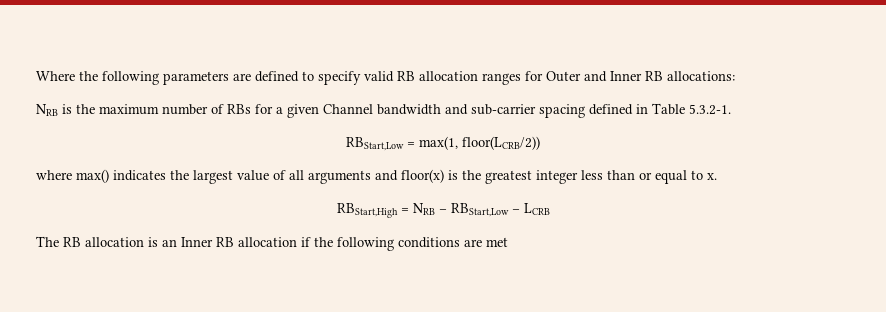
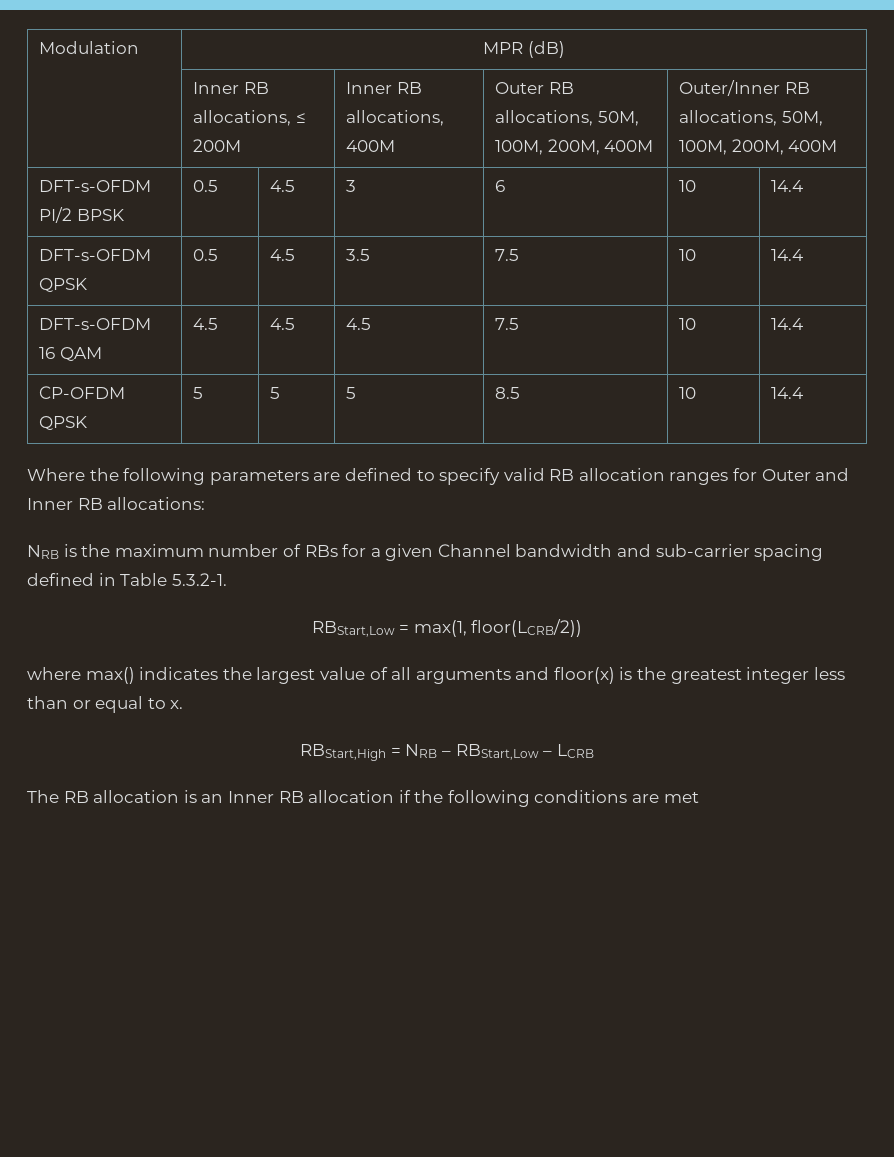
(36, 76) none -> [38,41,139,54] [483,41,565,58] [192,82,269,94] [192,110,306,126] [192,139,241,152] [345,82,422,94] [345,110,444,126] [345,140,395,152] [494,82,574,94] [494,110,639,126] [494,139,654,155] [678,80,810,96] [678,110,823,126] [678,139,838,155] [38,180,151,192] [38,207,124,223] [192,180,218,192] [269,180,295,192] [345,180,356,192] [494,180,505,192] [678,180,696,192] [770,180,803,192] [38,249,151,261] [38,278,87,293] [192,249,218,261] [269,249,295,261] [345,249,370,261] [494,249,519,261] [678,249,696,261] [770,249,803,261] [38,318,151,330] [38,347,102,362] [192,318,218,330] [269,318,295,330] [345,318,371,330] [494,318,519,330] [678,318,696,330] [770,318,803,330] [38,386,125,399] [38,416,87,431] [192,387,203,399] [269,387,280,399] [345,387,356,399] [494,387,520,399] [678,387,696,399] [770,387,803,399] Modulation | MPR (dB) // | Inner RB allocations, ≤ 200M | Inner RB allocations, 400M | Outer RB allocations, 50M, 100M, 200M, 400M | Outer/Inner RB allocations, 50M, 100M, 200M, 400M // DFT-s-OFDM PI/2 BPSK | 0.5 | 4.5 | 3 | 6 | 10 | 14.4 // DFT-s-OFDM QPSK | 0.5 | 4.5 | 3.5 | 7.5 | 10 | 14.4 // DFT-s-OFDM 16 QAM | 4.5 | 4.5 | 4.5 | 7.5 | 10 | 14.4 // CP-OFDM QPSK | 5 | 5 | 5 | 8.5 | 10 | 14.4 //

